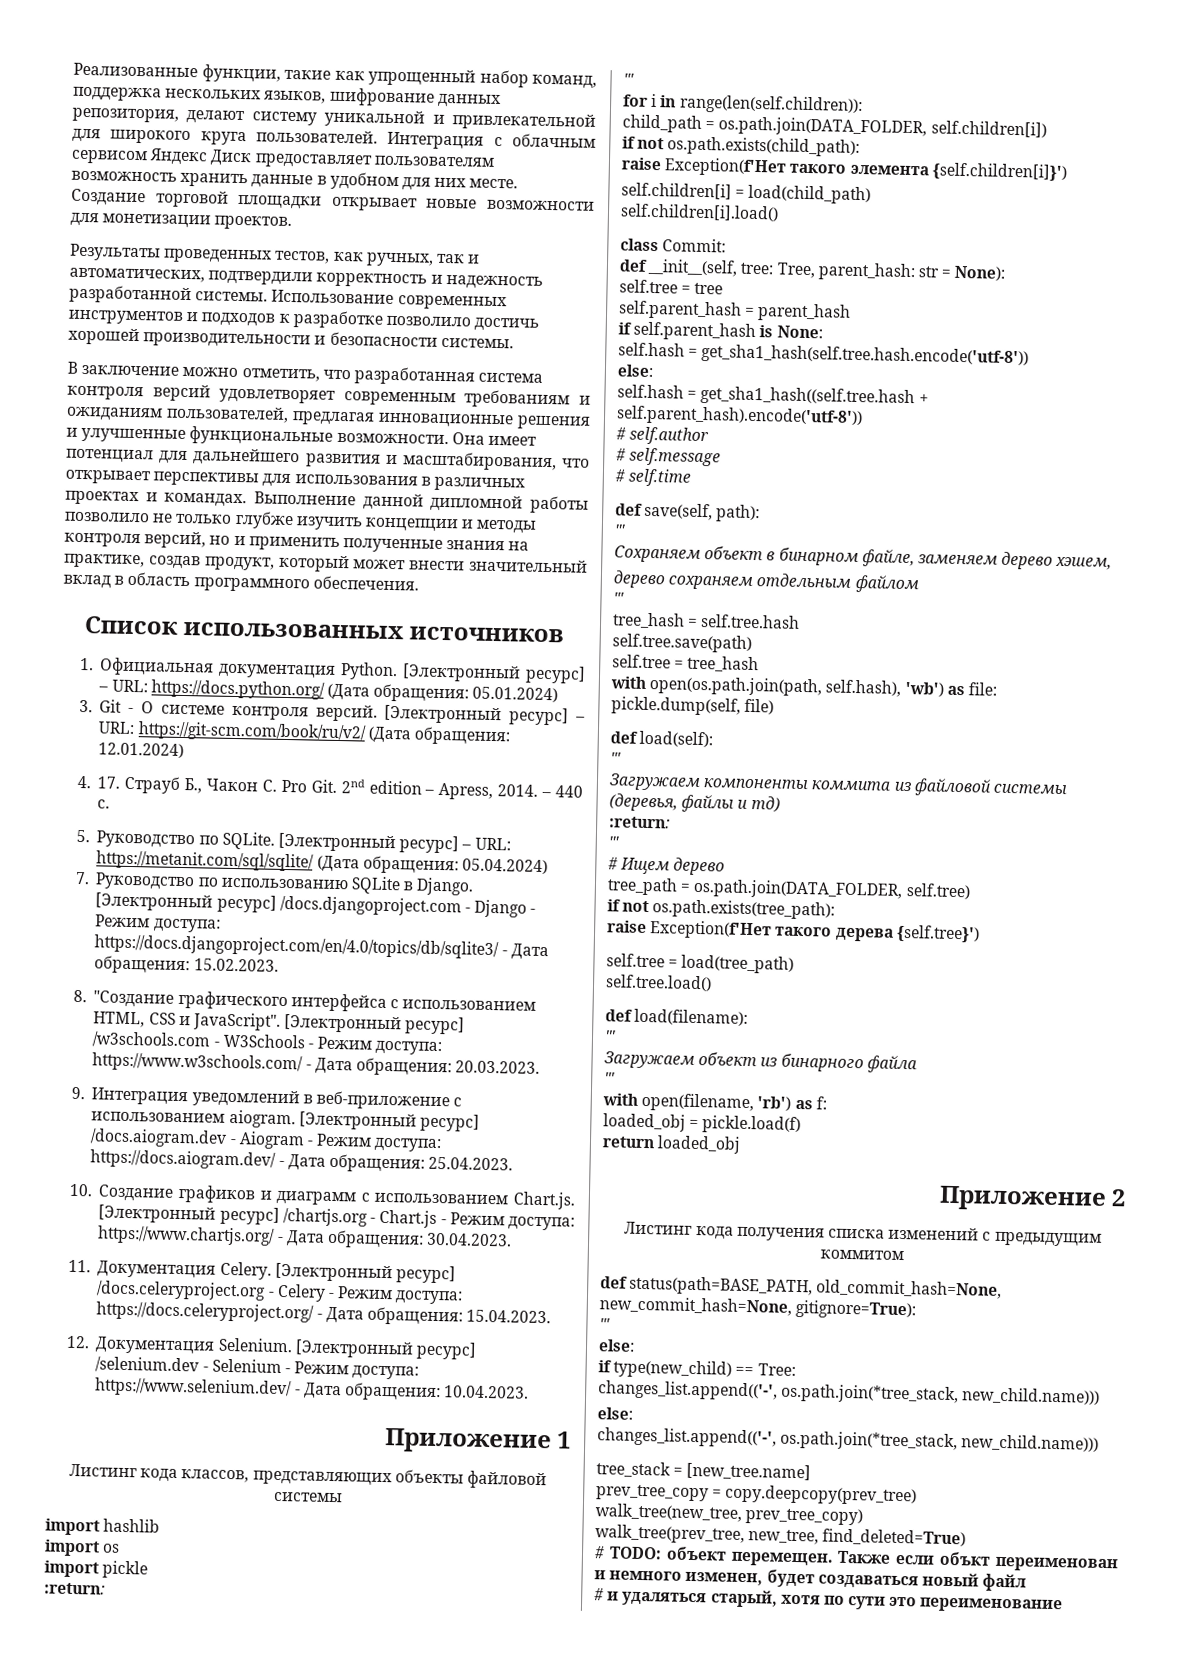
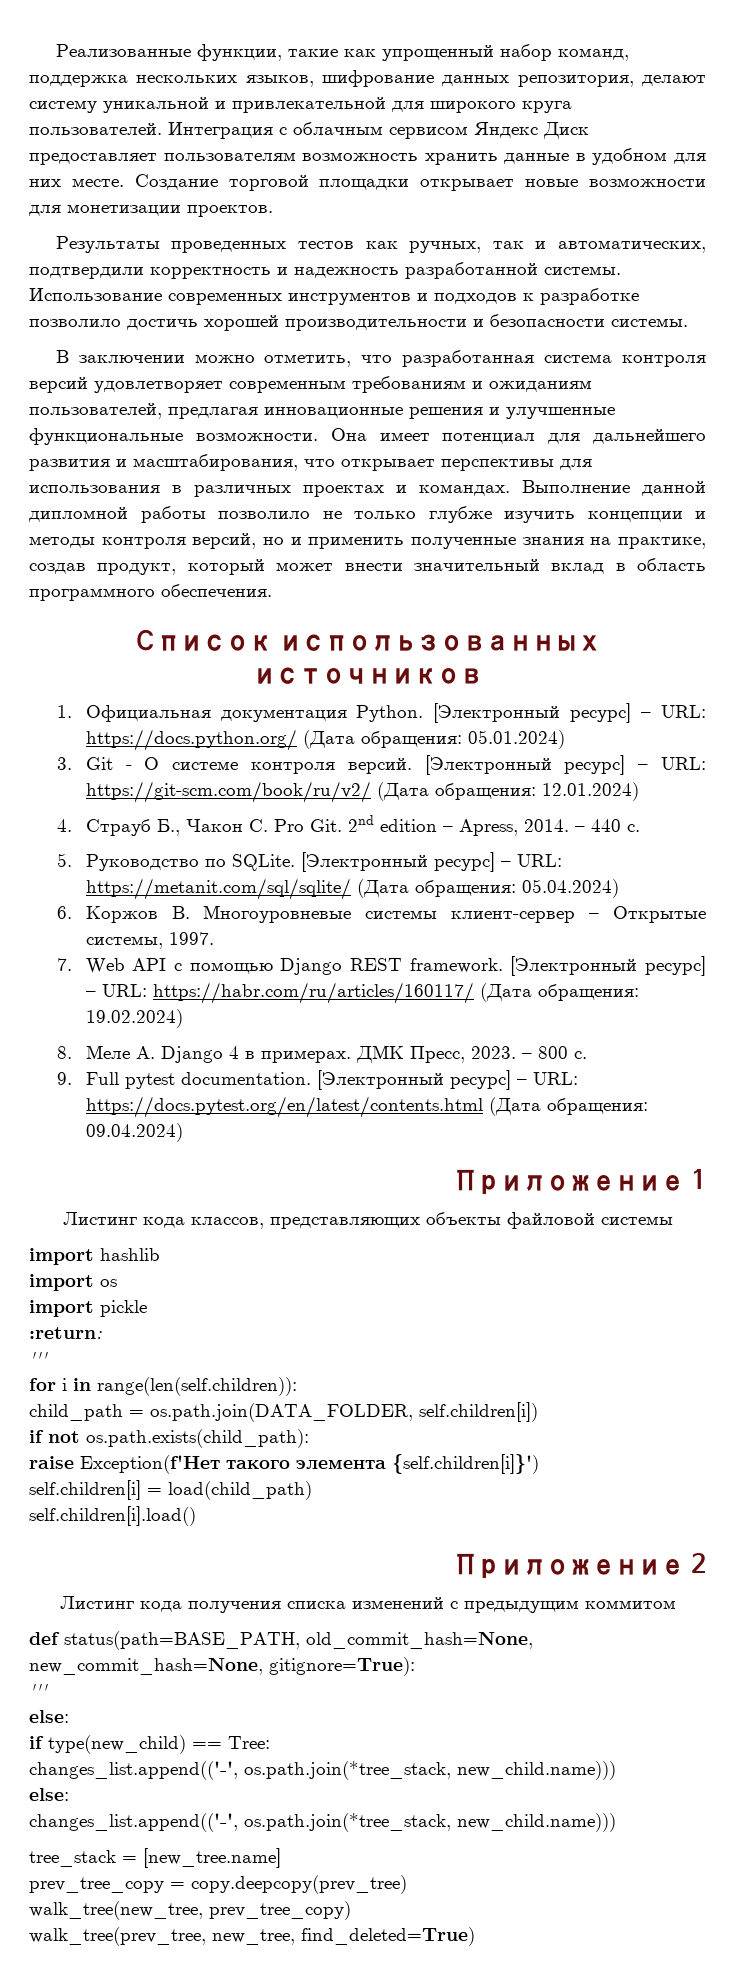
[274,250,331,264] тестов, -> [297,241,354,249] тестов
[81,364,180,376] заключение -> [78,355,185,363] заключении
[97,776,121,789] 17. -> (73, 825) none
[74,871,475,896] [95,892,537,918] [95,914,221,933] [94,934,549,961] [94,955,279,975] [72,989,537,1012] [93,1011,466,1035] [92,1031,443,1056] [92,1052,541,1077] [70,1086,463,1111] [91,1109,480,1132] [90,1128,443,1153] [90,1149,514,1173] [68,1183,575,1210] [98,1204,575,1231] [97,1225,513,1249] [67,1259,456,1284] [96,1280,464,1305] [96,1301,552,1326] [65,1335,477,1360] [95,1356,420,1380] [95,1377,530,1402] 7. Руководство по использованию SQLite в Django. [Электронный ресурс] /docs.djangoproject.com - Django - Режим доступа: https://docs.djangoproject.com/en/4.0/topics/db/sqlite3/ - Дата обращения: 15.02.2023. // 8. "Создание графического интерфейса с использованием HTML, CSS и JavaScript". [Электронный ресурс] /w3schools.com - W3Schools - Режим доступа: https://www.w3schools.com/ - Дата обращения: 20.03.2023. // 9. Интеграция уведомлений в веб-приложение с использованием aiogram. [Электронный ресурс] /docs.aiogram.dev - Aiogram - Режим доступа: https://docs.aiogram.dev/ - Дата обращения: 25.04.2023. // 10. Создание графиков и диаграмм с использованием Chart.js. [Электронный ресурс] /chartjs.org - Chart.js - Режим доступа: https://www.chartjs.org/ - Дата обращения: 30.04.2023. // 11. Документация Celery. [Электронный ресурс] /docs.celeryproject.org - Celery - Режим доступа: https://docs.celeryproject.org/ - Дата обращения: 15.04.2023. // 12. Документация Selenium. [Электронный ресурс] /selenium.dev - Selenium - Режим доступа: https://www.selenium.dev/ - Дата обращения: 10.04.2023. -> [57,905,706,923] [85,932,214,949] [57,956,706,976] [85,982,639,1004] [85,1009,183,1028] [57,1045,587,1063] [57,1070,578,1090] [85,1096,648,1118] [85,1123,183,1142] 6. Коржов В. Многоуровневые системы клиент-сервер – Открытые системы, 1997. // 7. Web API с помощью Django REST framework. [Электронный ресурс] – URL: https://habr.com/ru/articles/160117/ (Дата обращения: 19.02.2024) // 8. Меле А. Django 4 в примерах. ДМК Пресс, 2023. – 800 с. // 9. Full pytest documentation. [Электронный ресурс] – URL: https://docs.pytest.org/en/latest/contents.html (Дата обращения: 09.04.2024)
[620,238,727,253] [619,258,1007,282] [619,279,724,295] [618,300,852,322] [618,321,823,342] [618,342,1030,368] [617,364,654,378] [617,384,929,408] [616,405,863,428] [616,426,710,446] [616,447,722,467] [615,468,693,487] [615,502,761,523] [614,524,625,537] [614,545,1113,570] [613,570,920,594] [613,592,624,605] [612,612,801,629] [612,633,752,653] [612,654,760,673] [610,676,997,697] [611,696,775,716] [610,730,714,748] [610,752,621,765] [609,773,1067,797] [609,793,780,813] [609,816,670,829] [608,836,619,849] [608,857,726,876] [607,877,971,900] [607,899,836,920] [607,920,980,944] [606,953,795,974] [605,974,712,992] [605,1008,749,1026] [604,1030,616,1043] [604,1051,917,1074] [604,1072,615,1085] [602,1092,827,1113] [603,1113,802,1135] [602,1135,742,1154] // class Commit: // def __init__(self, tree: Tree, parent_hash: str = None): // self.tree = tree // self.parent_hash = parent_hash // if self.parent_hash is None: // self.hash = get_sha1_hash(self.tree.hash.encode('utf-8')) // else: // self.hash = get_sha1_hash((self.tree.hash + self.parent_hash).encode('utf-8')) // # self.author // # self.message // # self.time // def save(self, path): // ''' // Сохраняем объект в бинарном файле, заменяем дерево хэшем, // дерево сохраняем отдельным файлом // ''' // tree_hash = self.tree.hash // self.tree.save(path) // self.tree = tree_hash // with open(os.path.join(path, self.hash), 'wb') as file: // pickle.dump(self, file) // def load(self): // ''' // Загружаем компоненты коммита из файловой системы (деревья, файлы и тд) // :return: // ''' // # Ищем дерево // tree_path = os.path.join(DATA_FOLDER, self.tree) // if not os.path.exists(tree_path): // raise Exception(f'Нет такого дерева {self.tree}') // self.tree = load(tree_path) // self.tree.load() // def load(filename): // ''' // Загружаем объект из бинарного файла // ''' // with open(filename, 'rb') as f: // loaded_obj = pickle.load(f) // return loaded_obj -> (196, 1516) none
[594,1546,1118,1573] [594,1569,1027,1592] [594,1588,1064,1614] // # TODO: объект перемещен. Также если объкт переименован и немного изменен, будет создаваться новый файл // # и удаляться старый, хотя по сути это переименование -> (475, 1936) none

